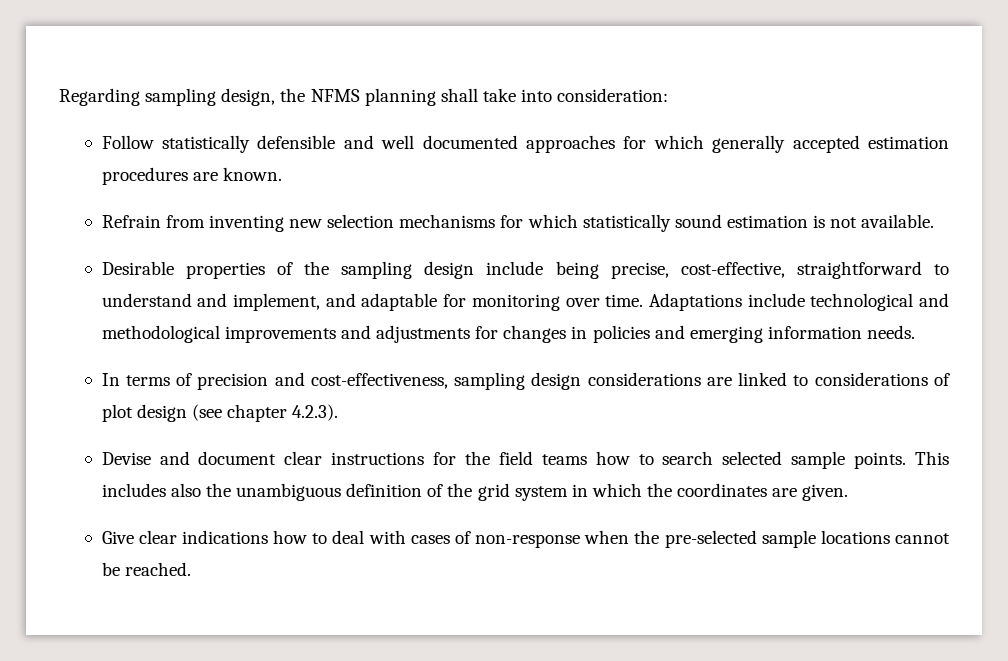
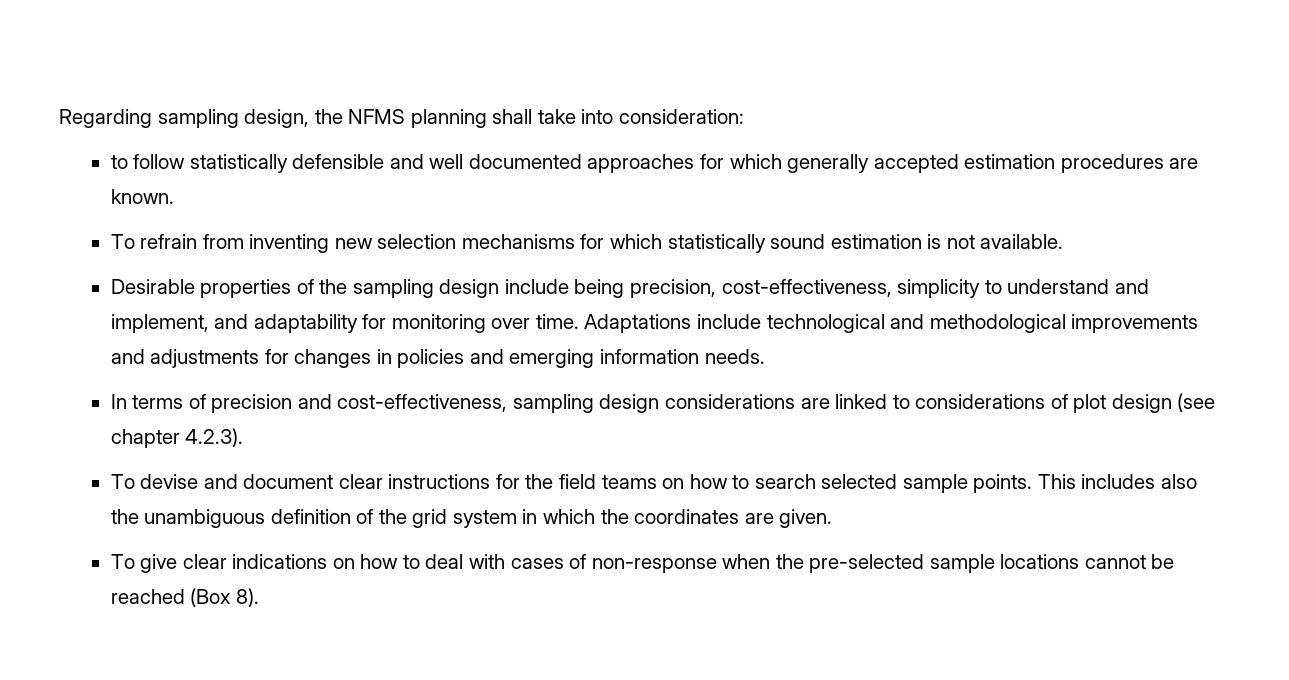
[101,135,154,149] Follow -> [110,154,186,169] to follow
[101,215,161,228] Refrain -> [110,234,198,249] To refrain
[610,261,922,279] precise, cost-effective, straightforward -> [629,279,981,298] precision, cost-effectiveness, simplicity
[361,293,438,311] adaptable -> [253,314,358,333] adaptability
[101,452,151,465] Devise -> [110,474,199,489] To devise
(587, 459) none -> [662,478,685,489] on
[101,531,134,544] Give -> [110,554,178,573] To give
(268, 537) none -> [332,558,355,569] on
[124,562,191,576] reached. -> [110,588,259,607] reached (Box 8).

